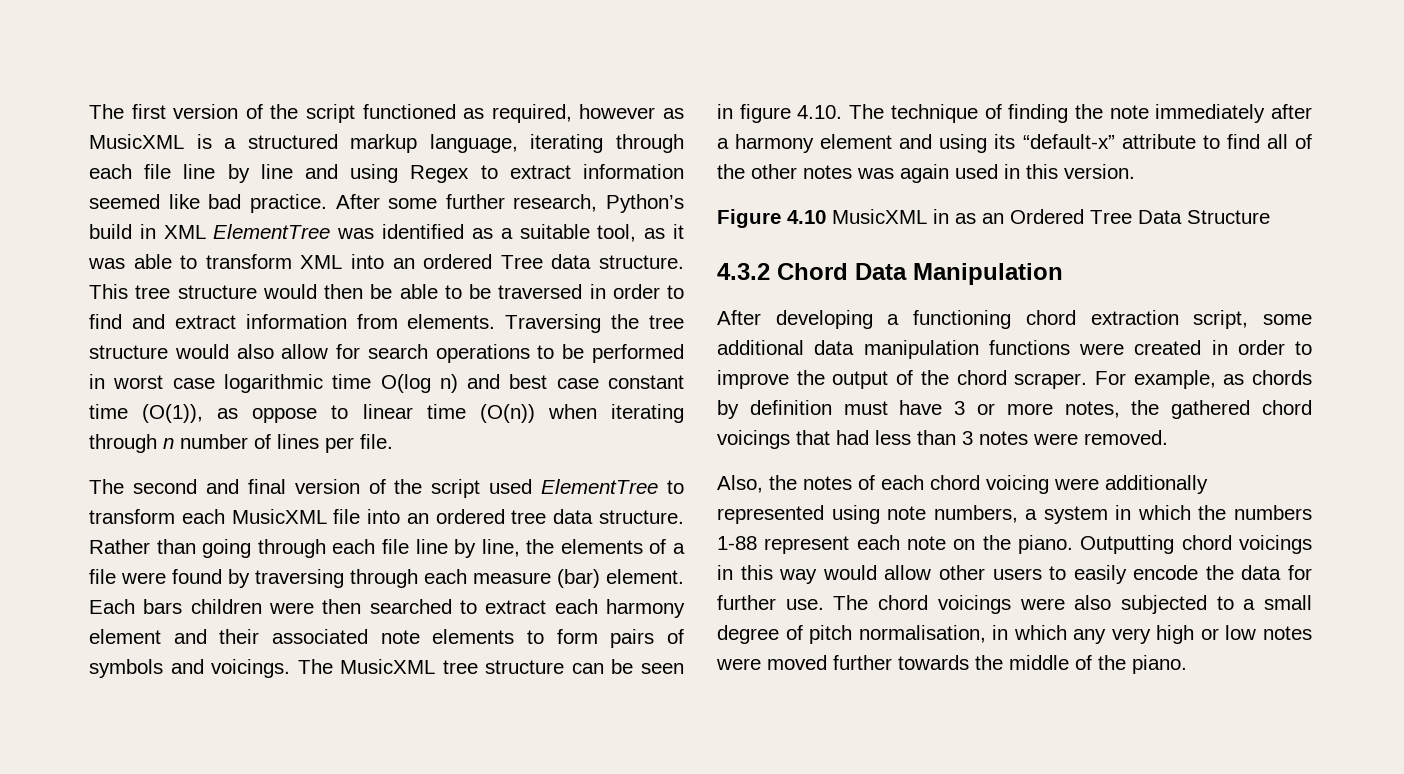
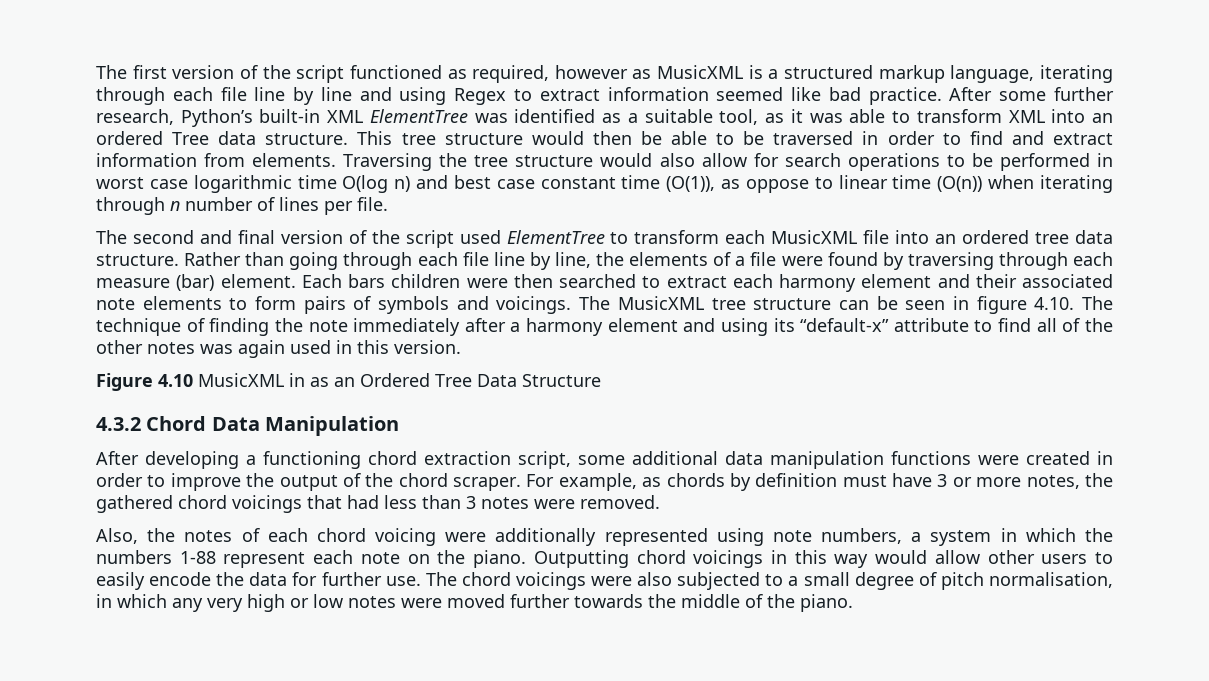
[89,224,156,239] build in -> [259,109,321,123] built-in

